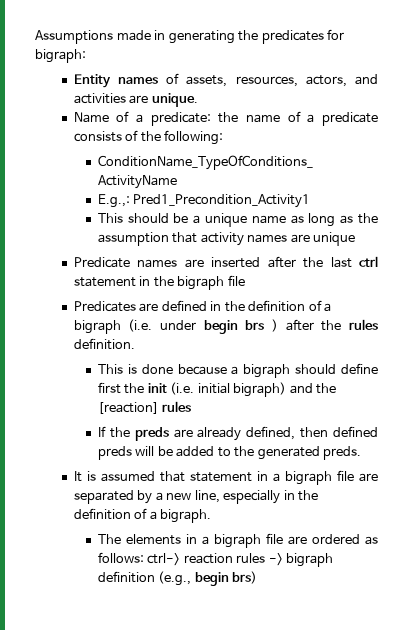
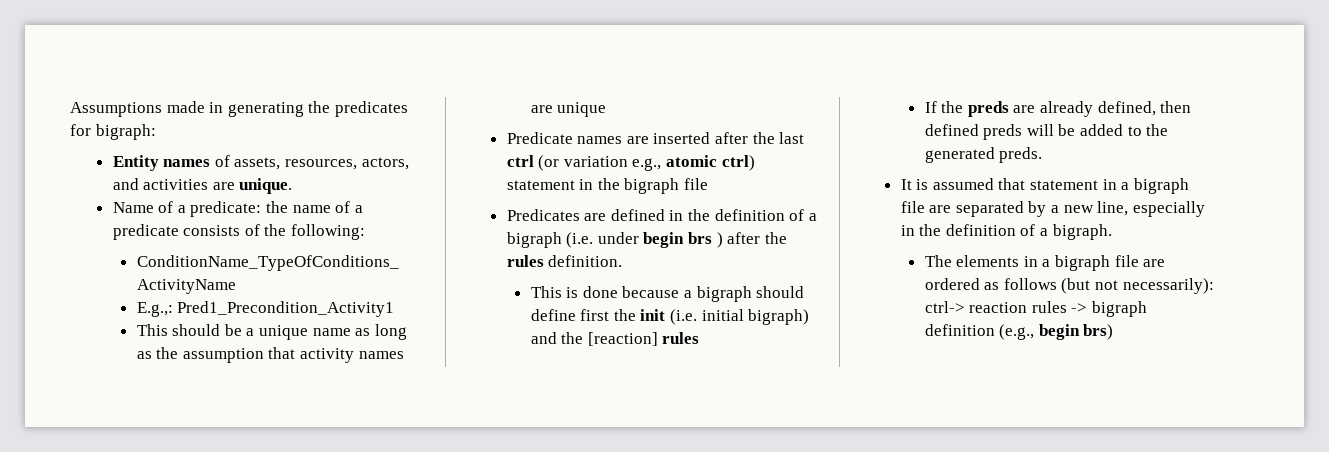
(378, 261) none -> [538,155,755,171] (or variation e.g., atomic ctrl)
[97,552,144,563] follows: -> [1003,278,1214,294] follows (but not necessarily):

